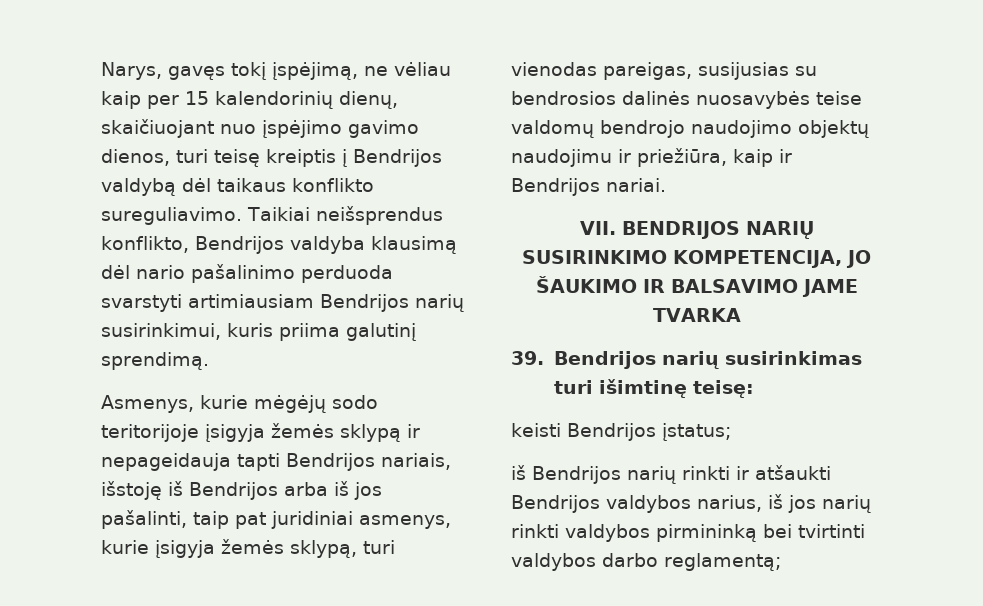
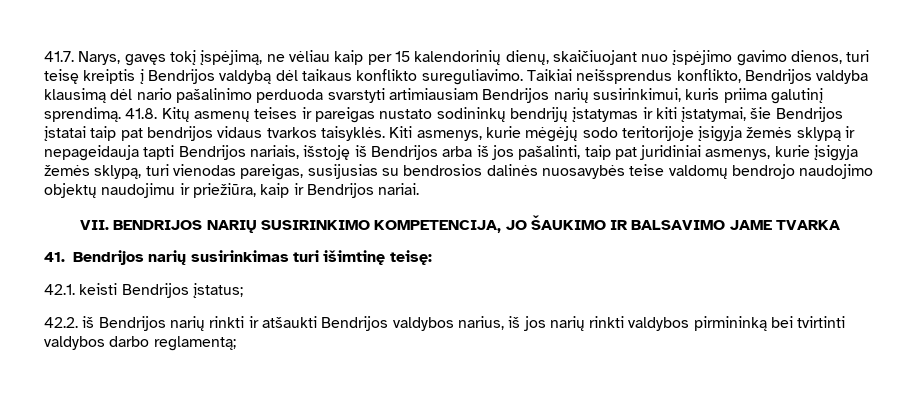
(101, 71) none -> [44,51,74,62] 41.7.
[101,395,194,413] // Asmenys, -> [125,107,843,123] [44,126,482,141] 41.8. Kitų asmenų teises ir pareigas nustato sodininkų bendrijų įstatymas ir kiti įstatymai, šie Bendrijos įstatai taip pat bendrijos vidaus tvarkos taisyklės. Kiti asmenys,
[511,351,544,365] 39. -> [44,252,65,262] 41.
(754, 389) none -> [44,284,75,295] 42.1.
(731, 432) none -> [44,317,78,328] 42.2.

